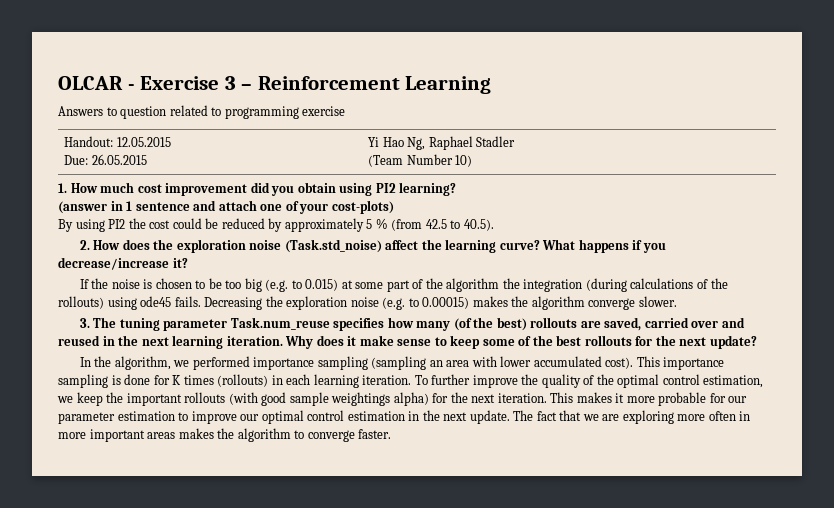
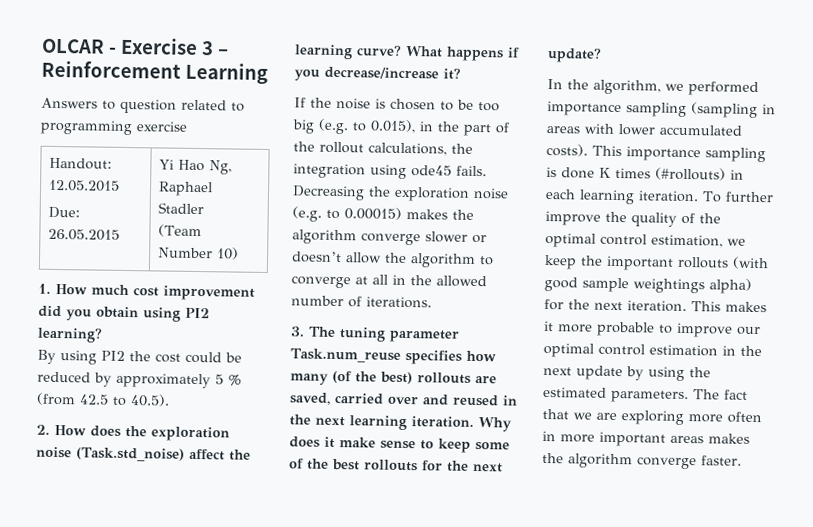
[58,200,394,214] // (answer in 1 sentence and attach one of your cost-plots) -> (103, 335) none
[305,278,728,292] [58,296,104,309] 0.015) at some part of the algorithm the integration (during calculations of the rollouts) -> [370,119,510,137] [293,141,473,156] [293,163,366,179] 0.015), in the part of the rollout calculations, the integration
[638,296,677,307] slower. -> [425,231,487,244] [292,251,494,268] [291,274,487,289] [291,295,432,309] slower or doesn’t allow the algorithm to converge at all in the allowed number of iterations.
[429,360,470,367] an area -> [762,104,776,115] [546,125,580,134] in areas
[605,357,634,369] cost). -> [546,143,588,157] costs).
[153,375,170,385] for -> (595, 173) none
[217,374,269,387] (rollouts) -> [655,167,726,181] (#rollouts)
[709,393,748,403] [58,411,175,424] for our parameter estimation -> (655, 329) none
[469,410,510,424] update. -> [576,365,711,381] [543,386,689,404] update by using the estimated parameters.
[294,430,305,439] to -> (633, 461) none

